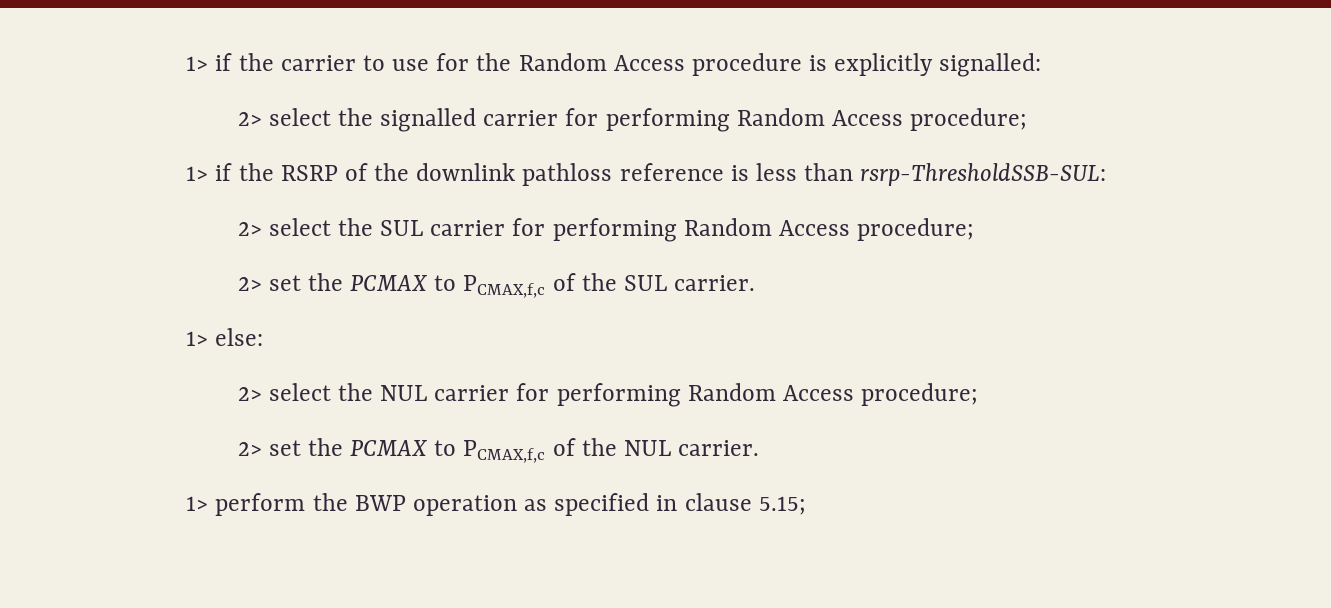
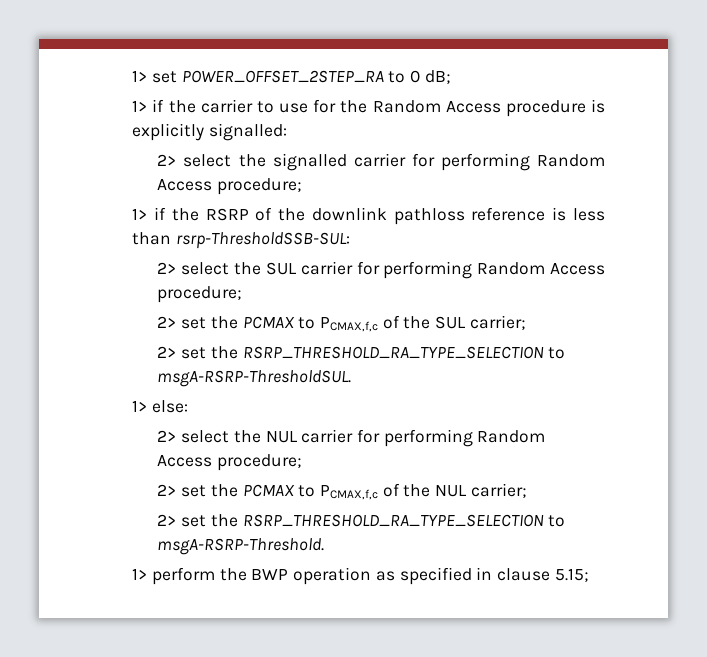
[186,56,209,71] 1> -> [132,70,451,84] [132,100,148,112] 1> set POWER_OFFSET_2STEP_RA to 0 dB; // 1>
[674,275,756,291] carrier. -> [469,315,526,330] [157,346,566,359] [157,370,352,387] carrier; // 2> set the RSRP_THRESHOLD_RA_TYPE_SELECTION to msgA-RSRP-ThresholdSUL.
[678,440,760,456] carrier. -> [470,483,527,498] [157,514,566,527] [157,538,325,555] carrier; // 2> set the RSRP_THRESHOLD_RA_TYPE_SELECTION to msgA-RSRP-Threshold.

